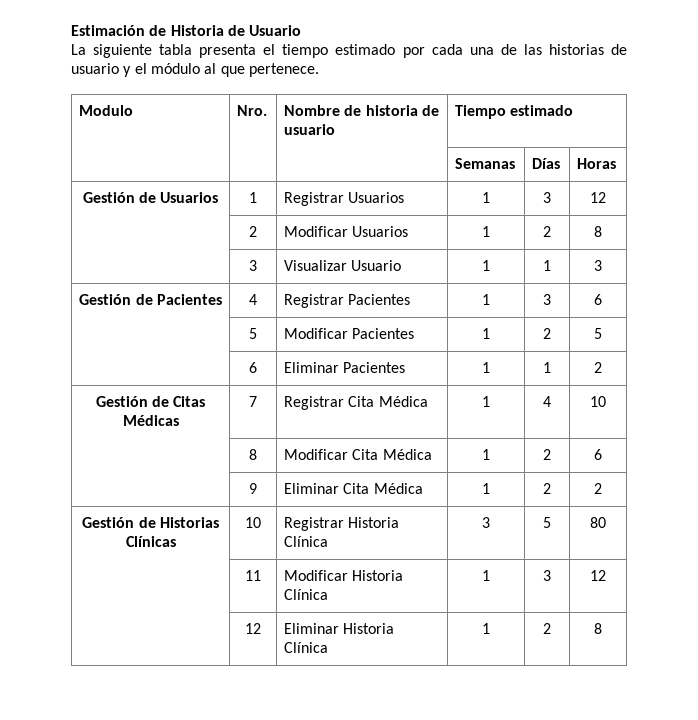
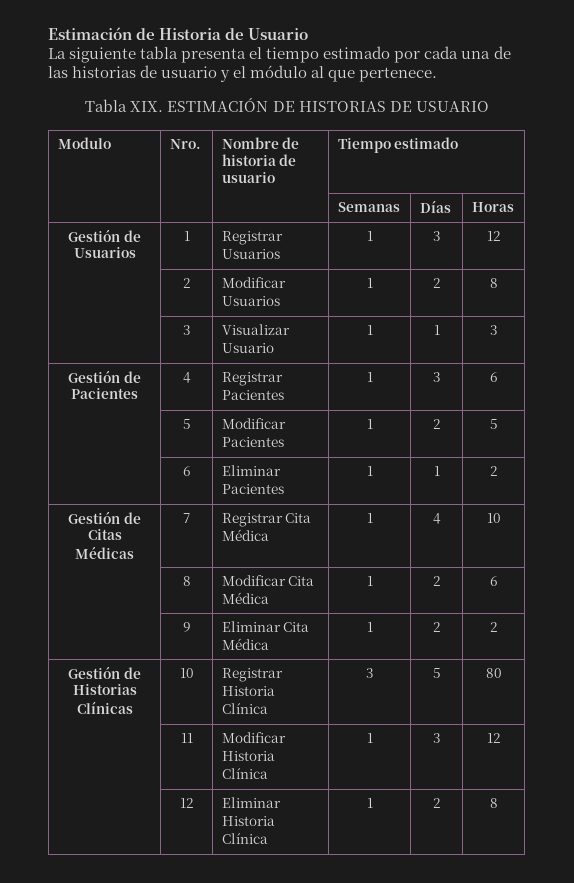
(319, 70) none -> [85,98,489,112] // Tabla XIX. ESTIMACIÓN DE HISTORIAS DE USUARIO

